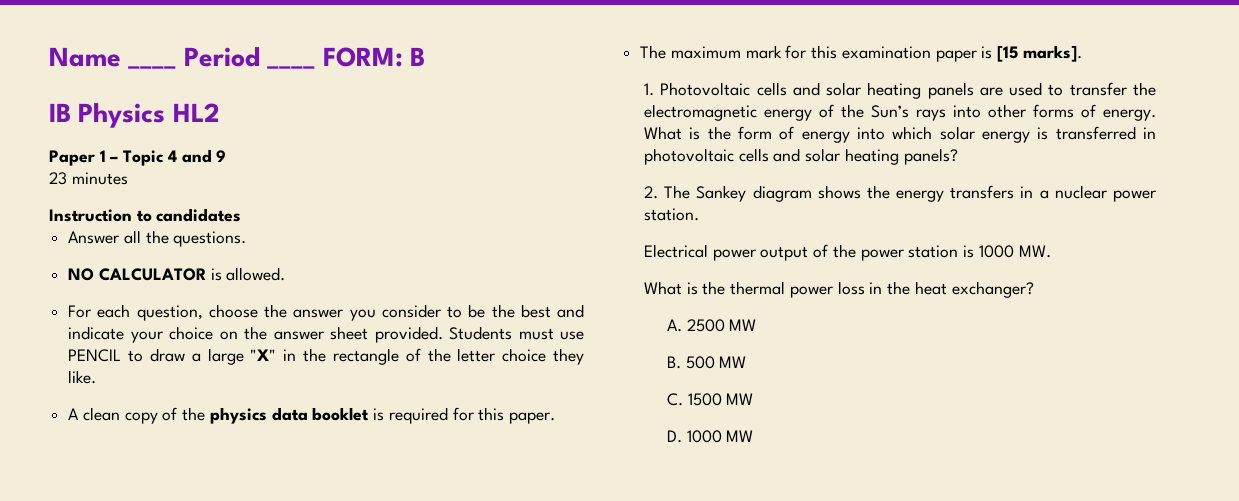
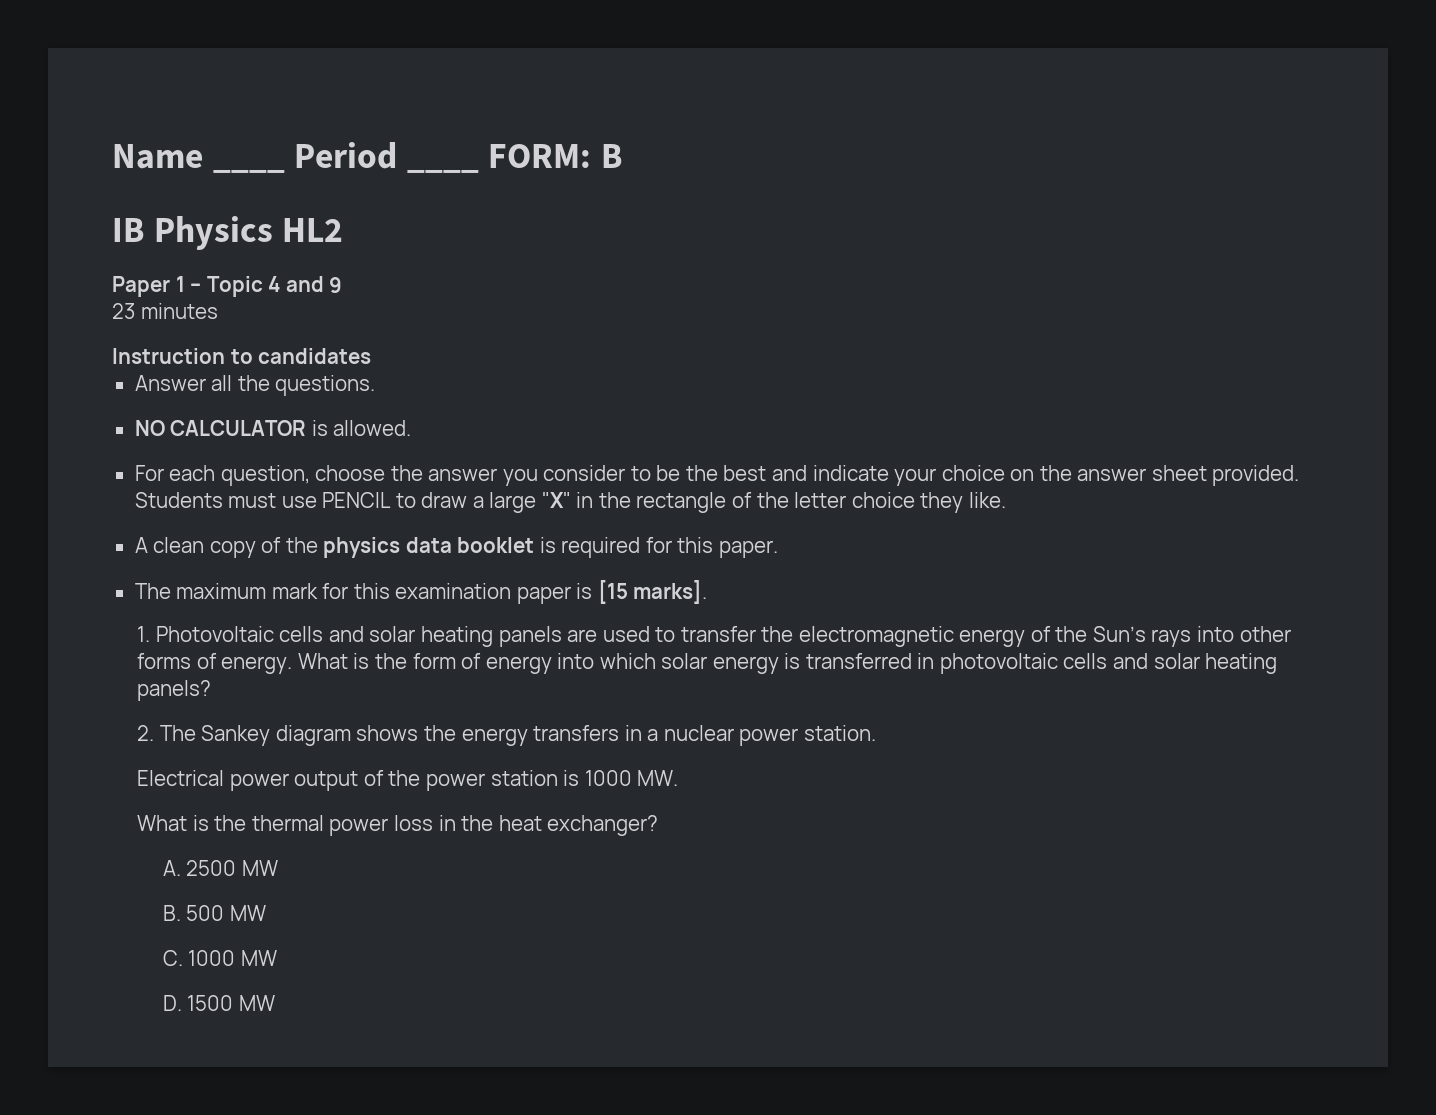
[687,393,722,406] 1500 -> [188,950,236,966] 1000
[686,430,722,443] 1000 -> [187,995,234,1011] 1500

